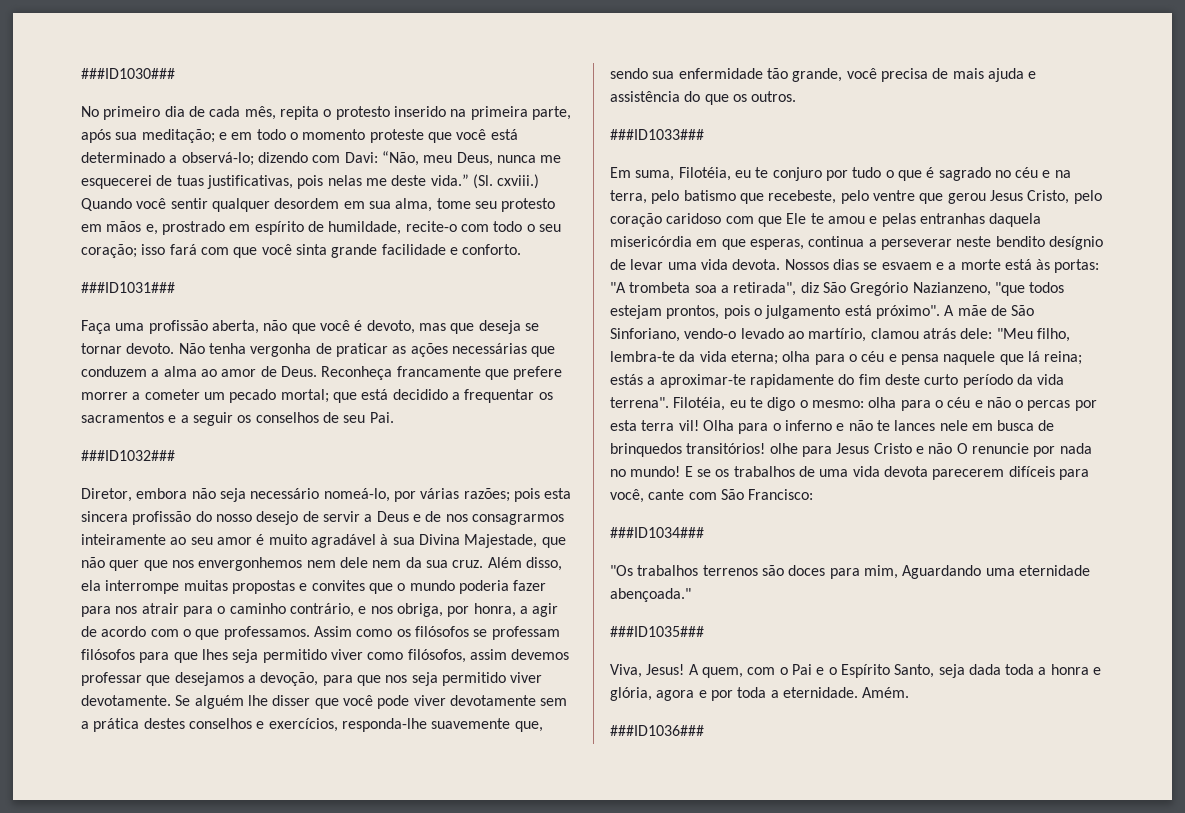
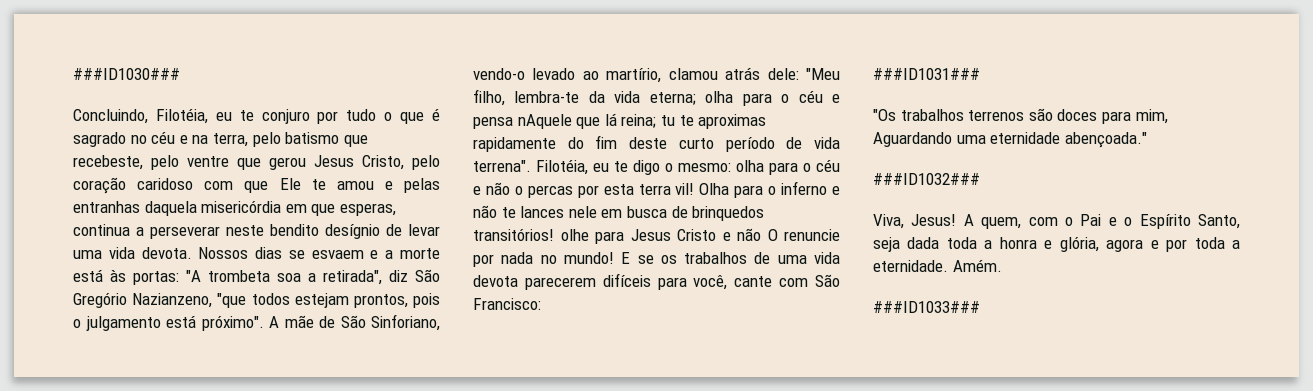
[81,106,571,120] [81,129,518,143] [81,151,562,166] [81,174,540,189] [81,198,556,212] [81,221,561,235] [81,244,522,258] [81,282,175,293] [81,320,539,334] [81,343,556,357] [81,366,563,380] [81,389,553,403] [81,412,394,426] [81,450,175,461] [81,488,572,502] [81,511,564,525] [81,534,566,548] [81,557,562,571] [81,580,547,594] [81,603,559,617] [81,626,560,640] [81,649,570,663] [81,672,543,686] [81,695,568,709] [81,718,543,732] [610,68,1037,82] [610,91,797,105] [610,129,704,140] [610,167,675,181] No primeiro dia de cada mês, repita o protesto inserido na primeira parte, após sua meditação; e em todo o momento proteste que você está determinado a observá-lo; dizendo com Davi: “Não, meu Deus, nunca me esquecerei de tuas justificativas, pois nelas me deste vida.” (Sl. cxviii.) Quando você sentir qualquer desordem em sua alma, tome seu protesto em mãos e, prostrado em espírito de humildade, recite-o com todo o seu coração; isso fará com que você sinta grande facilidade e conforto. // ###ID1031### // Faça uma profissão aberta, não que você é devoto, mas que deseja se tornar devoto. Não tenha vergonha de praticar as ações necessárias que conduzem a alma ao amor de Deus. Reconheça francamente que prefere morrer a cometer um pecado mortal; que está decidido a frequentar os sacramentos e a seguir os conselhos de seu Pai. // ###ID1032### // Diretor, embora não seja necessário nomeá-lo, por várias razões; pois esta sincera profissão do nosso desejo de servir a Deus e de nos consagrarmos inteiramente ao seu amor é muito agradável à sua Divina Majestade, que não quer que nos envergonhemos nem dele nem da sua cruz. Além disso, ela interrompe muitas propostas e convites que o mundo poderia fazer para nos atrair para o caminho contrário, e nos obriga, por honra, a agir de acordo com o que professamos. Assim como os filósofos se professam filósofos para que lhes seja permitido viver como filósofos, assim devemos professar que desejamos a devoção, para que nos seja permitido viver devotamente. Se alguém lhe disser que você pode viver devotamente sem a prática destes conselhos e exercícios, responda-lhe suavemente que, sendo sua enfermidade tão grande, você precisa de mais ajuda e assistência do que os outros. // ###ID1033### // Em suma, -> [73,109,148,124] Concluindo,
[943,351,996,365] naquele -> [517,114,572,129] nAquele
[610,374,746,388] estás a aproximar-te -> [660,114,767,129] tu te aproximas
[1016,374,1033,385] da -> [786,137,803,149] de
[610,527,704,538] ###ID1034### -> [873,68,980,80] ###ID1031###
[610,626,704,637] ###ID1035### -> [873,173,980,185] ###ID1032###
[610,725,704,736] ###ID1036### -> [873,301,980,313] ###ID1033###

